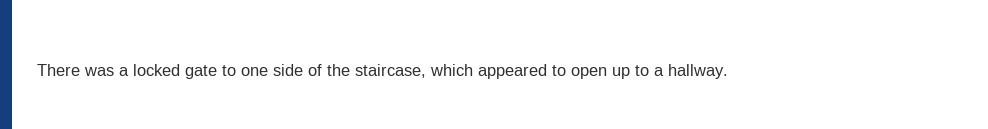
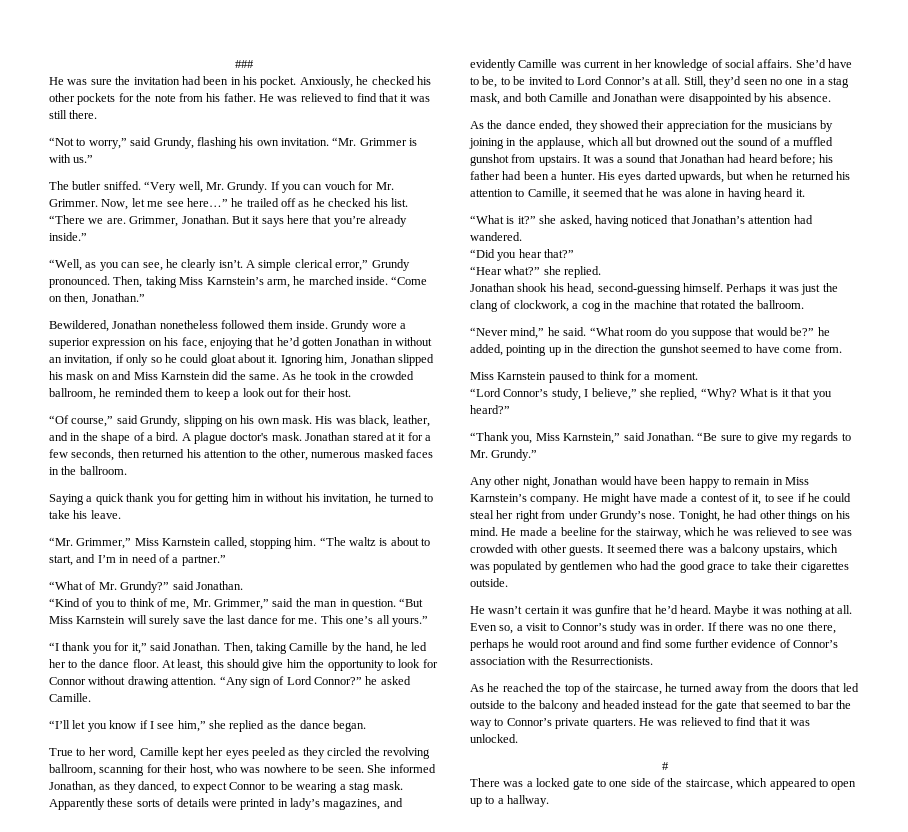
(37, 70) none -> [234,60,254,68] [49,76,431,88] [49,93,430,105] [49,110,98,119] [49,137,418,149] [49,154,94,163] [49,181,394,193] [49,198,408,210] [49,215,408,227] [49,232,87,241] [49,259,410,271] [49,276,428,288] [49,293,145,305] [49,320,406,332] [49,337,433,349] [49,354,434,366] [49,371,415,380] [49,388,352,400] [49,415,430,427] [49,432,431,444] [49,449,434,461] [49,466,127,475] [49,493,434,505] [49,510,121,519] [49,537,431,549] [49,554,226,566] [49,581,243,593] [49,598,424,610] [49,615,428,627] [49,642,428,654] [49,659,438,671] [49,676,411,688] [49,693,91,702] [49,720,366,732] [49,747,430,759] [49,764,436,776] [49,781,403,793] [49,798,403,810] [470,59,853,71] [470,76,850,88] [470,93,831,105] [470,120,834,132] [469,137,833,149] [470,154,833,166] [470,171,850,183] [470,188,805,200] [470,215,813,227] [470,232,522,241] [470,249,575,261] [470,266,602,278] [470,283,838,295] [470,300,805,312] [470,327,830,339] [470,344,842,356] [470,371,698,383] [470,388,832,400] [470,405,510,414] [470,432,851,444] [470,449,538,461] [470,476,810,488] [470,493,852,505] [470,510,850,522] [470,527,853,539] [470,544,839,556] [470,561,849,573] [470,578,508,587] [470,605,853,617] [470,622,836,634] [470,639,839,651] [470,656,654,665] [470,683,859,695] [470,700,852,712] [470,717,810,729] [470,734,518,743] [661,762,669,770] ### // He was sure the invitation had been in his pocket. Anxiously, he checked his other pockets for the note from his father. He was relieved to find that it was still there. // “Not to worry,” said Grundy, flashing his own invitation. “Mr. Grimmer is with us.” // The butler sniffed. “Very well, Mr. Grundy. If you can vouch for Mr. Grimmer. Now, let me see here…” he trailed off as he checked his list. “There we are. Grimmer, Jonathan. But it says here that you’re already inside.” // “Well, as you can see, he clearly isn’t. A simple clerical error,” Grundy pronounced. Then, taking Miss Karnstein’s arm, he marched inside. “Come on then, Jonathan.” // Bewildered, Jonathan nonetheless followed them inside. Grundy wore a superior expression on his face, enjoying that he’d gotten Jonathan in without an invitation, if only so he could gloat about it. Ignoring him, Jonathan slipped his mask on and Miss Karnstein did the same. As he took in the crowded ballroom, he reminded them to keep a look out for their host. // “Of course,” said Grundy, slipping on his own mask. His was black, leather, and in the shape of a bird. A plague doctor's mask. Jonathan stared at it for a few seconds, then returned his attention to the other, numerous masked faces in the ballroom. // Saying a quick thank you for getting him in without his invitation, he turned to take his leave. // “Mr. Grimmer,” Miss Karnstein called, stopping him. “The waltz is about to start, and I’m in need of a partner.” // “What of Mr. Grundy?” said Jonathan. // “Kind of you to think of me, Mr. Grimmer,” said the man in question. “But Miss Karnstein will surely save the last dance for me. This one’s all yours.” // “I thank you for it,” said Jonathan. Then, taking Camille by the hand, he led her to the dance floor. At least, this should give him the opportunity to look for Connor without drawing attention. “Any sign of Lord Connor?” he asked Camille. // “I’ll let you know if I see him,” she replied as the dance began. // True to her word, Camille kept her eyes peeled as they circled the revolving ballroom, scanning for their host, who was nowhere to be seen. She informed Jonathan, as they danced, to expect Connor to be wearing a stag mask. Apparently these sorts of details were printed in lady’s magazines, and evidently Camille was current in her knowledge of social affairs. She’d have to be, to be invited to Lord Connor’s at all. Still, they’d seen no one in a stag mask, and both Camille and Jonathan were disappointed by his absence. // As the dance ended, they showed their appreciation for the musicians by joining in the applause, which all but drowned out the sound of a muffled gunshot from upstairs. It was a sound that Jonathan had heard before; his father had been a hunter. His eyes darted upwards, but when he returned his attention to Camille, it seemed that he was alone in having heard it. // “What is it?” she asked, having noticed that Jonathan’s attention had wandered. // “Did you hear that?” // “Hear what?” she replied. // Jonathan shook his head, second-guessing himself. Perhaps it was just the clang of clockwork, a cog in the machine that rotated the ballroom. // “Never mind,” he said. “What room do you suppose that would be?” he added, pointing up in the direction the gunshot seemed to have come from. // Miss Karnstein paused to think for a moment. // “Lord Connor’s study, I believe,” she replied, “Why? What is it that you heard?” // “Thank you, Miss Karnstein,” said Jonathan. “Be sure to give my regards to Mr. Grundy.” // Any other night, Jonathan would have been happy to remain in Miss Karnstein’s company. He might have made a contest of it, to see if he could steal her right from under Grundy’s nose. Tonight, he had other things on his mind. He made a beeline for the stairway, which he was relieved to see was crowded with other guests. It seemed there was a balcony upstairs, which was populated by gentlemen who had the good grace to take their cigarettes outside. // He wasn’t certain it was gunfire that he’d heard. Maybe it was nothing at all. Even so, a visit to Connor’s study was in order. If there was no one there, perhaps he would root around and find some further evidence of Connor’s association with the Resurrectionists. // As he reached the top of the staircase, he turned away from the doors that led outside to the balcony and headed instead for the gate that seemed to bar the way to Connor’s private quarters. He was relieved to find that it was unlocked. // # //

